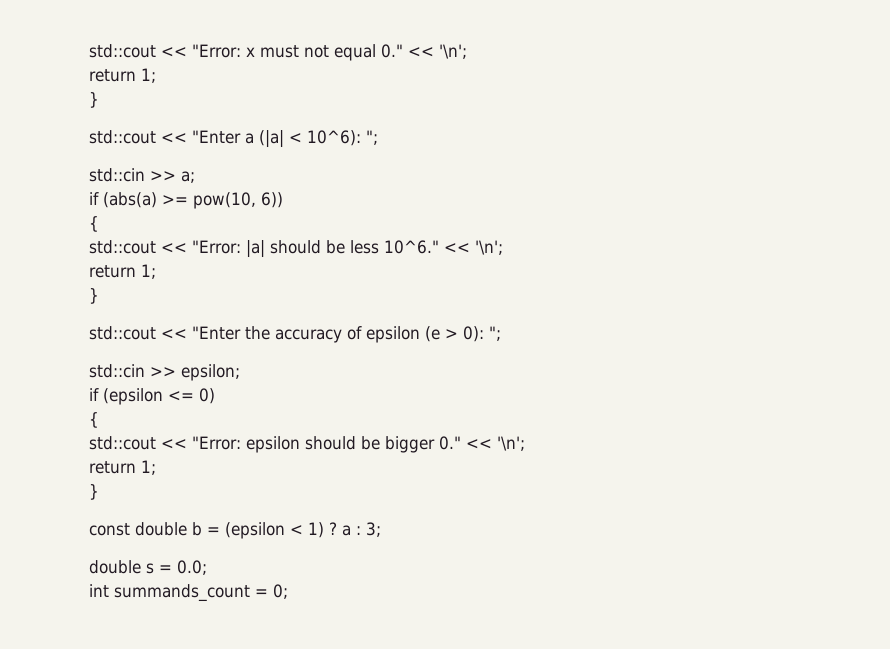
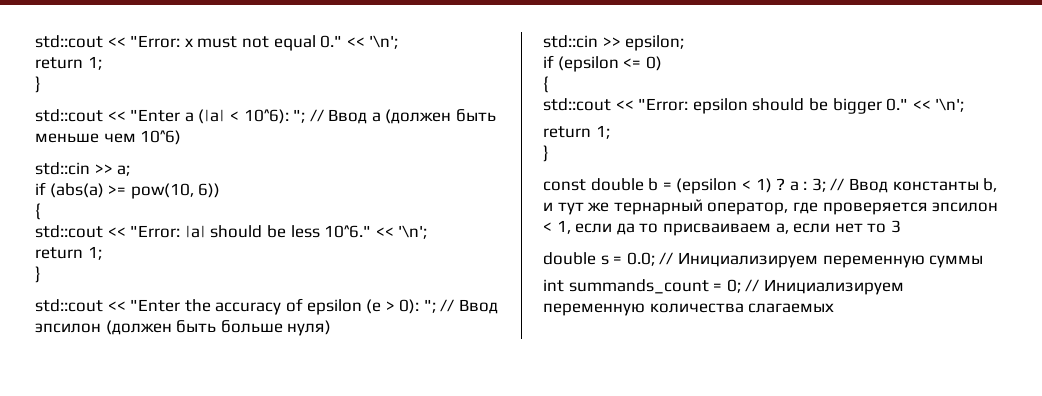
(378, 137) none -> [309,109,497,124] [35,130,182,145] // Ввод a (должен быть меньше чем 10^6)
(501, 333) none -> [440,299,499,314] [35,320,332,336] // Ввод эпсилон (должен быть больше нуля)
(381, 529) none -> [830,178,998,193] [543,199,999,215] [543,220,901,236] // Ввод константы b, и тут же тернарный оператор, где проверяется эпсилон < 1, если да то присваиваем a, если нет то 3
(207, 567) none -> [659,252,984,268] // Инициализируем переменную суммы
(288, 591) none -> [745,279,904,295] [543,303,835,316] // Инициализируем переменную количества слагаемых

